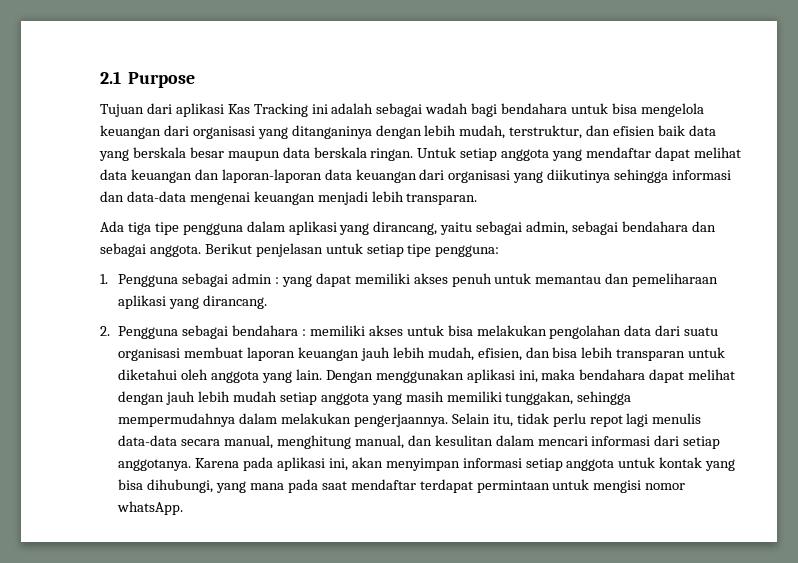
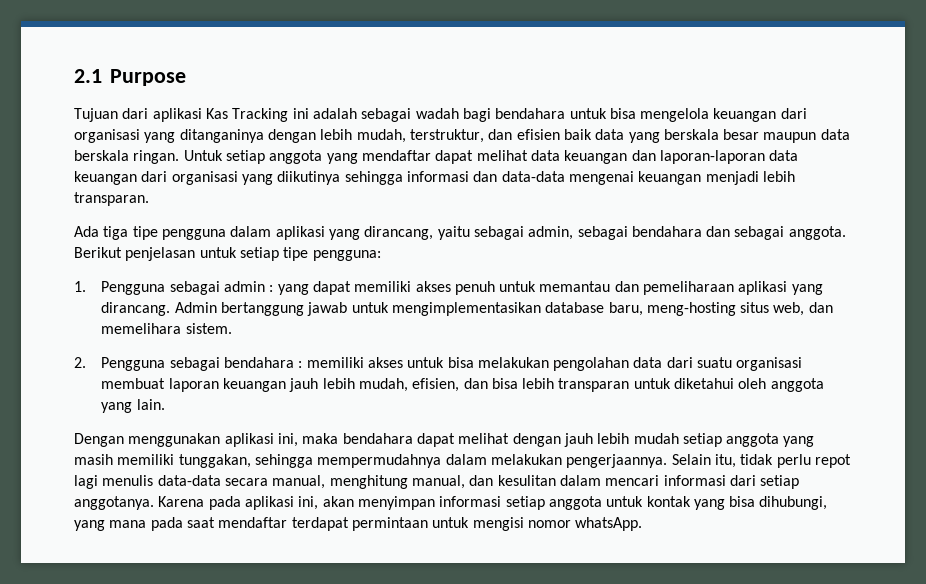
(268, 302) none -> [174,302,833,316] [101,323,232,334] Admin bertanggung jawab untuk mengimplementasikan database baru, meng-hosting situs web, dan memelihara sistem.
(322, 374) none -> (165, 404) //

